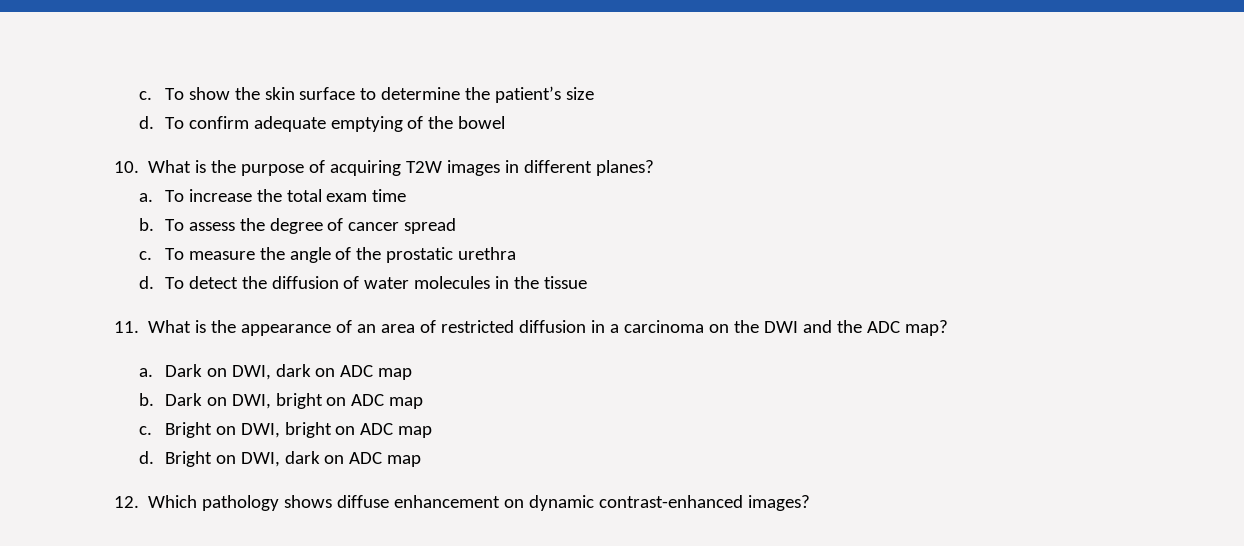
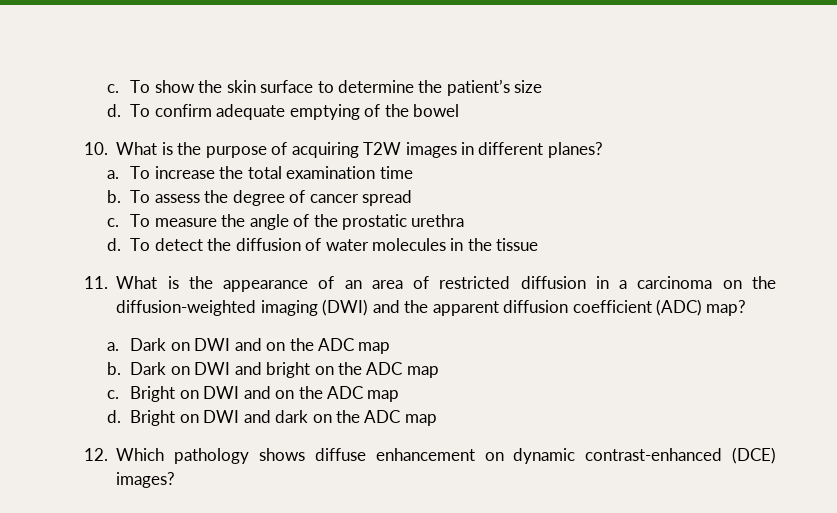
[326,193,368,202] exam -> [286,166,376,179] examination
[764,320,901,333] DWI and the ADC -> [116,299,702,316] diffusion-weighted imaging (DWI) and the apparent diffusion coefficient (ADC)
[231,364,336,380] DWI, dark on -> [194,338,314,351] DWI and on the
[231,393,347,409] DWI, bright on -> [194,362,362,378] DWI and bright on the
[240,422,356,438] DWI, bright on -> [203,386,323,399] DWI and on the
[240,451,345,467] DWI, dark on -> [203,410,360,423] DWI and dark on the
(744, 501) none -> [732,447,777,464] (DCE)

